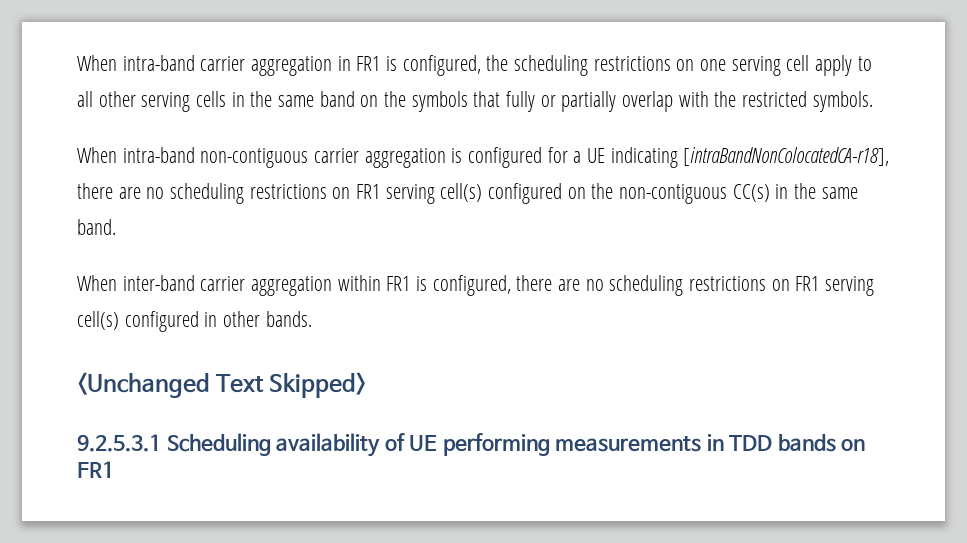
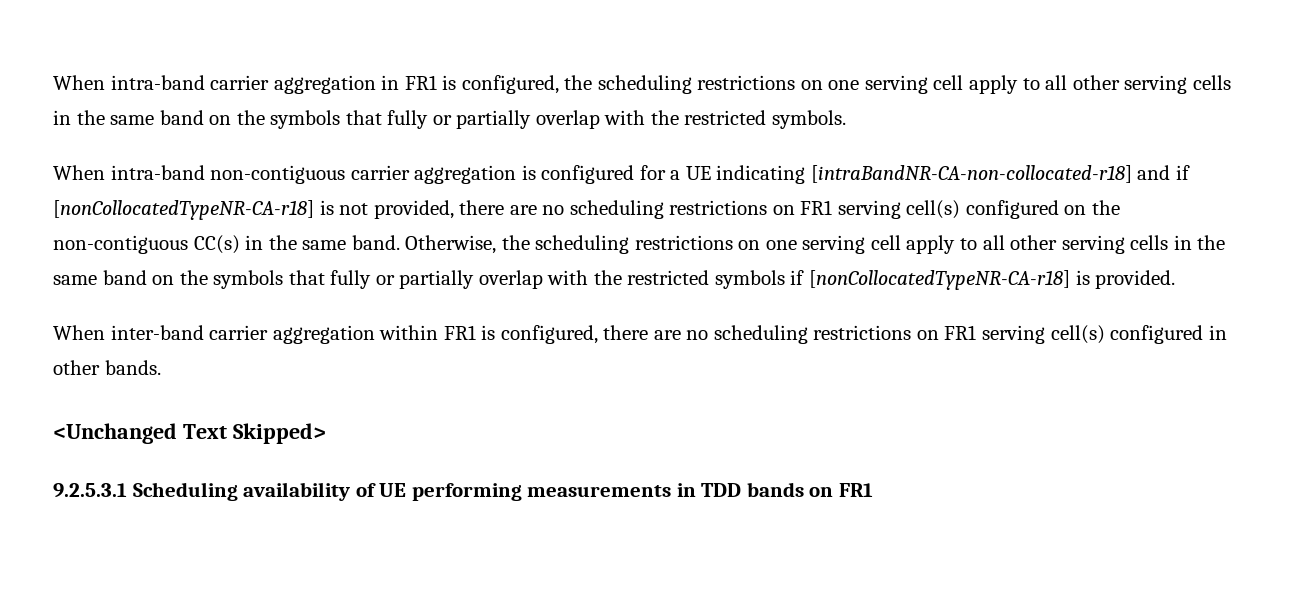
[683,147,890,166] [intraBandNonColocatedCA-r18], -> [810,165,1190,183] [53,200,454,220] [intraBandNR-CA-non-collocated-r18] and if [nonCollocatedTypeNR-CA-r18] is not provided,
(116, 227) none -> [405,235,1226,254] [53,270,1176,290] Otherwise, the scheduling restrictions on one serving cell apply to all other serving cells in the same band on the symbols that fully or partially overlap with the restricted symbols if [nonCollocatedTypeNR-CA-r18] is provided.

